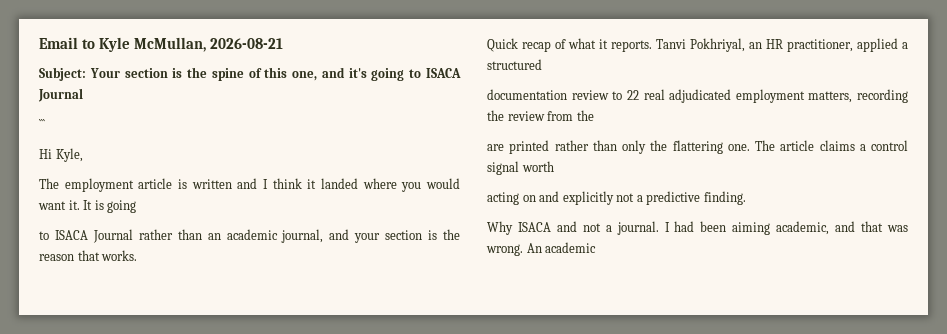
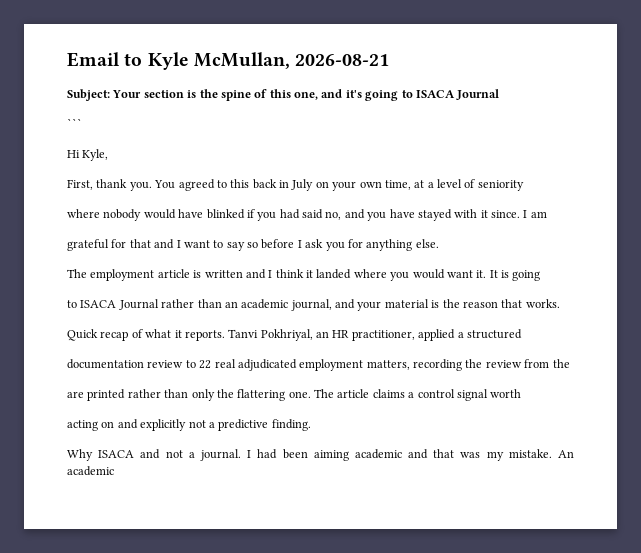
(83, 155) none -> [67,179,524,191] [67,209,547,221] [67,239,439,251] // First, thank you. You agreed to this back in July on your own time, at a level of seniority // where nobody would have blinked if you had said no, and you have stayed with it since. I am // grateful for that and I want to say so before I ask you for anything else.
[385,230,423,240] section -> [384,299,429,308] material
[776,221,830,235] academic, -> [354,449,402,459] academic
[486,244,523,256] wrong. -> [486,449,552,461] my mistake.

